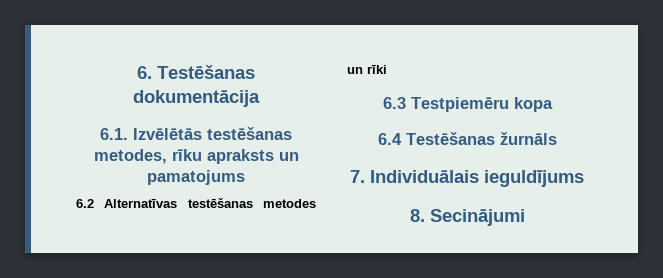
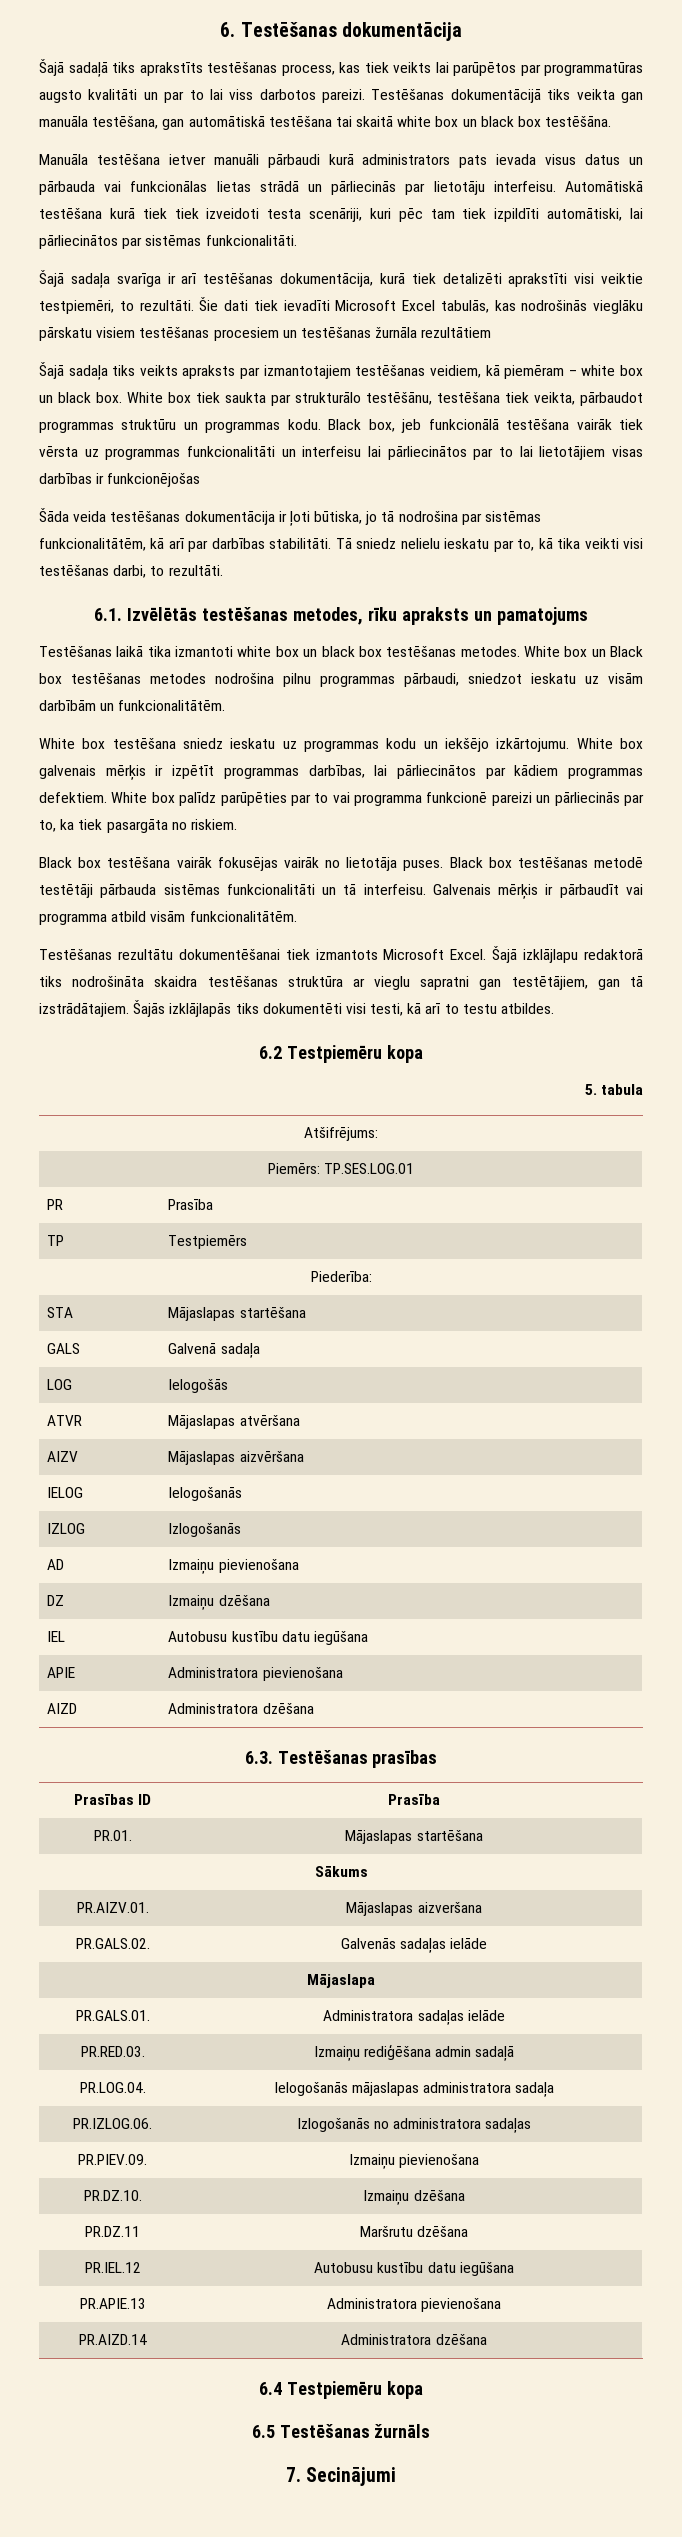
(260, 98) none -> [39,59,643,77] [39,89,643,103] [39,116,612,130] [39,154,643,168] [39,181,643,195] [39,208,644,222] [39,235,297,249] [39,270,643,288] [39,297,643,314] [39,327,492,341] [39,362,644,380] [39,392,643,406] [39,419,643,433] [39,446,644,460] [39,473,201,487] [39,508,542,526] [39,538,643,552] [39,565,223,578] // Šajā sadaļā tiks aprakstīts testēšanas process, kas tiek veikts lai parūpētos par programmatūras augsto kvalitāti un par to lai viss darbotos pareizi. Testēšanas dokumentācijā tiks veikta gan manuāla testēšana, gan automātiskā testēšana tai skaitā white box un black box testēšāna. // Manuāla testēšana ietver manuāli pārbaudi kurā administrators pats ievada visus datus un pārbauda vai funkcionālas lietas strādā un pārliecinās par lietotāju interfeisu. Automātiskā testēšana kurā tiek tiek izveidoti testa scenāriji, kuri pēc tam tiek izpildīti automātiski, lai pārliecinātos par sistēmas funkcionalitāti. // Šajā sadaļa svarīga ir arī testēšanas dokumentācija, kurā tiek detalizēti aprakstīti visi veiktie testpiemēri, to rezultāti. Šie dati tiek ievadīti Microsoft Excel tabulās, kas nodrošinās vieglāku pārskatu visiem testēšanas procesiem un testēšanas žurnāla rezultātiem // Šajā sadaļa tiks veikts apraksts par izmantotajiem testēšanas veidiem, kā piemēram – white box un black box. White box tiek saukta par strukturālo testēšānu, testēšana tiek veikta, pārbaudot programmas struktūru un programmas kodu. Black box, jeb funkcionālā testēšana vairāk tiek vērsta uz programmas funkcionalitāti un interfeisu lai pārliecinātos par to lai lietotājiem visas darbības ir funkcionējošas // Šāda veida testēšanas dokumentācija ir ļoti būtiska, jo tā nodrošina par sistēmas funkcionalitātēm, kā arī par darbības stabilitāti. Tā sniedz nelielu ieskatu par to, kā tika veikti visi testēšanas darbi, to rezultāti.
[76,198,316,208] [347,64,387,74] [382,97,553,112] [377,133,402,145] 6.2 Alternatīvas testēšanas metodes un rīki // 6.3 Testpiemēru kopa // 6.4 -> [39,646,643,657] [39,673,643,687] [39,700,226,711] [39,738,643,752] [39,765,643,780] [39,792,644,806] [39,819,237,833] [39,857,643,871] [39,884,643,899] [39,911,297,925] [39,946,644,963] [39,976,643,990] [39,1000,555,1017] [259,1045,423,1063] [584,1084,643,1095] [304,1127,378,1141] [267,1163,415,1174] [47,1199,64,1210] [168,1199,214,1210] [47,1235,65,1246] [168,1235,248,1249] [310,1271,372,1282] [47,1307,74,1318] [168,1307,306,1321] [47,1343,81,1354] [168,1343,260,1358] [47,1379,73,1390] [168,1379,229,1393] [47,1415,83,1426] [168,1415,300,1429] [47,1451,79,1462] [168,1451,304,1465] [47,1487,84,1498] [168,1487,243,1501] [47,1523,86,1534] [168,1523,242,1537] [47,1559,65,1570] [168,1559,299,1574] [47,1595,65,1606] [168,1595,270,1610] [47,1631,66,1642] [168,1631,368,1645] [47,1667,76,1678] [168,1667,343,1681] [47,1703,78,1714] [168,1703,314,1714] [244,1750,438,1768] [73,1794,152,1805] [388,1794,441,1805] [93,1830,132,1841] [345,1830,483,1844] [314,1866,368,1877] [76,1902,149,1913] [346,1902,482,1916] [75,1938,150,1949] [340,1938,488,1953] [307,1974,375,1988] [75,2010,150,2021] [323,2010,505,2025] [80,2046,145,2057] [313,2044,515,2061] [79,2082,146,2093] [273,2082,555,2097] [73,2118,152,2129] [296,2118,532,2133] [78,2154,147,2165] [348,2154,480,2169] [83,2190,142,2201] [363,2190,465,2205] [85,2226,140,2237] [359,2226,469,2237] [84,2262,141,2273] [314,2262,514,2276] [79,2298,146,2309] [326,2298,502,2312] [78,2334,147,2345] [341,2334,487,2345] [259,2381,423,2399] [251,2425,275,2438] Testēšanas laikā tika izmantoti white box un black box testēšanas metodes. White box un Black box testēšanas metodes nodrošina pilnu programmas pārbaudi, sniedzot ieskatu uz visām darbībām un funkcionalitātēm. // White box testēšana sniedz ieskatu uz programmas kodu un iekšējo izkārtojumu. White box galvenais mērķis ir izpētīt programmas darbības, lai pārliecinātos par kādiem programmas defektiem. White box palīdz parūpēties par to vai programma funkcionē pareizi un pārliecinās par to, ka tiek pasargāta no riskiem. // Black box testēšana vairāk fokusējas vairāk no lietotāja puses. Black box testēšanas metodē testētāji pārbauda sistēmas funkcionalitāti un tā interfeisu. Galvenais mērķis ir pārbaudīt vai programma atbild visām funkcionalitātēm. // Testēšanas rezultātu dokumentēšanai tiek izmantots Microsoft Excel. Šajā izklājlapu redaktorā tiks nodrošināta skaidra testēšanas struktūra ar vieglu sapratni gan testētājiem, gan tā izstrādātajiem. Šajās izklājlapās tiks dokumentēti visi testi, kā arī to testu atbildes. // 6.2 Testpiemēru kopa // 5. tabula // Atšifrējums: // Piemērs: TP.SES.LOG.01 // PR | Prasība // TP | Testpiemērs // Piederība: // STA | Mājaslapas startēšana // GALS | Galvenā sadaļa // LOG | Ielogošās // ATVR | Mājaslapas atvēršana // AIZV | Mājaslapas aizvēršana // IELOG | Ielogošanās // IZLOG | Izlogošanās // AD | Izmaiņu pievienošana // DZ | Izmaiņu dzēšana // IEL | Autobusu kustību datu iegūšana // APIE | Administratora pievienošana // AIZD | Administratora dzēšana // 6.3. Testēšanas prasības // Prasības ID | Prasība // PR.01. | Mājaslapas startēšana // Sākums // PR.AIZV.01. | Mājaslapas aizveršana // PR.GALS.02. | Galvenās sadaļas ielāde // Mājaslapa // PR.GALS.01. | Administratora sadaļas ielāde // PR.RED.03. | Izmaiņu rediģēšana admin sadaļā // PR.LOG.04. | Ielogošanās mājaslapas administratora sadaļa // PR.IZLOG.06. | Izlogošanās no administratora sadaļas // PR.PIEV.09. | Izmaiņu pievienošana // PR.DZ.10. | Izmaiņu dzēšana // PR.DZ.11 | Maršrutu dzēšana // PR.IEL.12 | Autobusu kustību datu iegūšana // PR.APIE.13 | Administratora pievienošana // PR.AIZD.14 | Administratora dzēšana // 6.4 Testpiemēru kopa // 6.5
[370,170,584,187] [409,209,425,222] Individuālais ieguldījums // 8. -> (301, 2474) none

